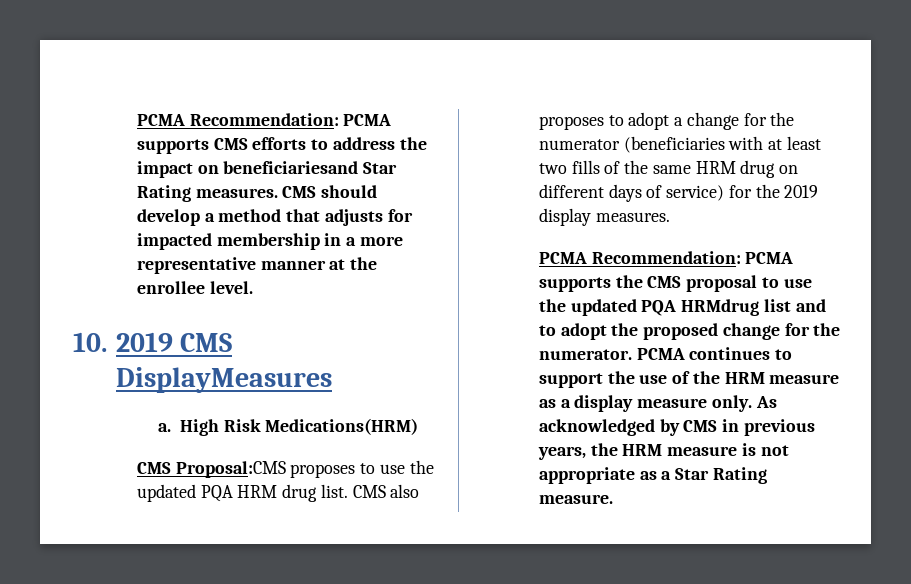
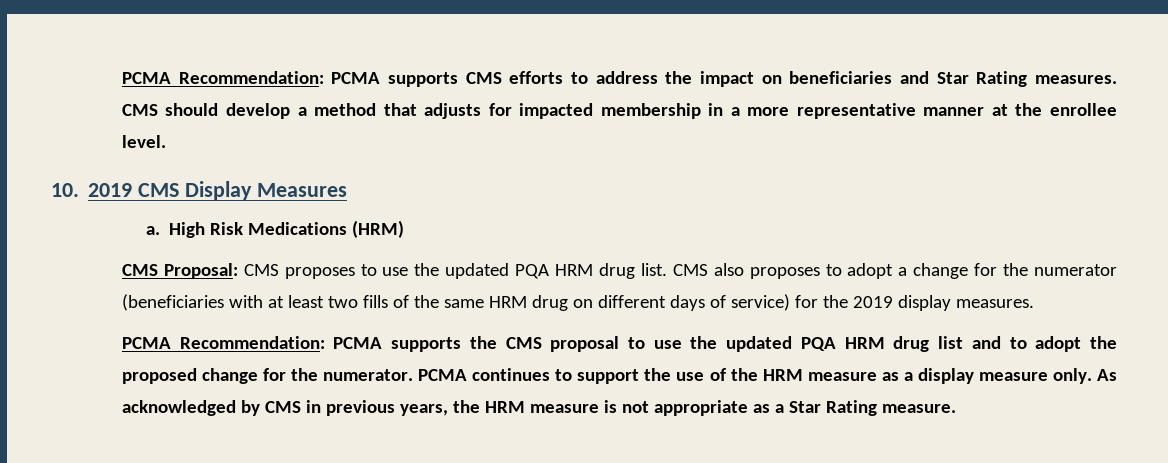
[223,161,359,174] beneficiariesand -> [789,71,929,84] beneficiaries and
[115,367,332,393] DisplayMeasures -> [184,181,347,200] Display Measures
[265,418,419,435] [136,461,286,478] Medications(HRM) // CMS Proposal:CMS -> [248,220,405,238] [121,263,279,279] Medications (HRM) // CMS Proposal: CMS
[681,299,760,316] HRMdrug -> [844,336,930,352] HRM drug

